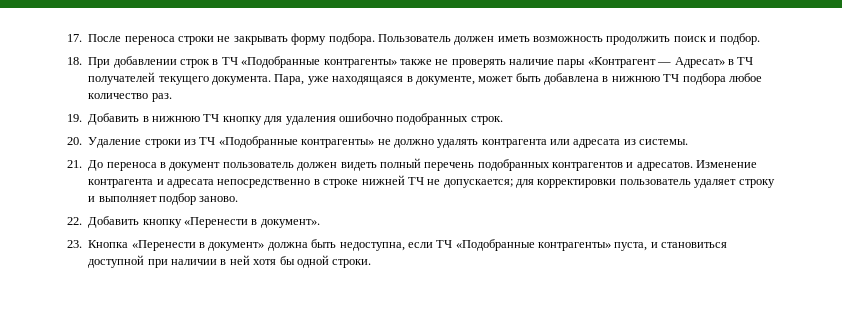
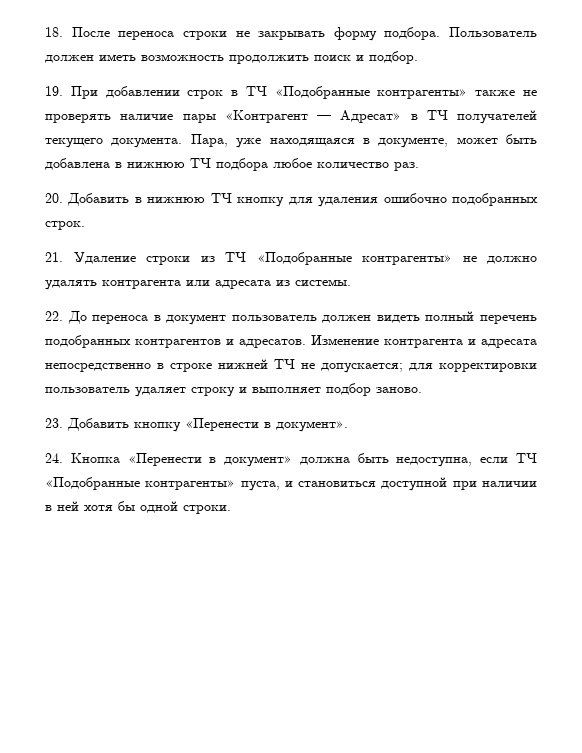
[67,34,82,42] 17. -> [45,27,63,37] 18.
[67,57,82,65] 18. -> [45,86,63,96] 19.
[67,114,82,122] 19. -> [45,193,63,203] 20.
[67,137,82,145] 20. -> [45,252,63,262] 21.
[67,160,82,168] 21. -> [45,311,63,321] 22.
[67,217,82,225] 22. -> [45,418,63,428] 23.
[67,240,82,248] 23. -> [45,453,63,463] 24.

